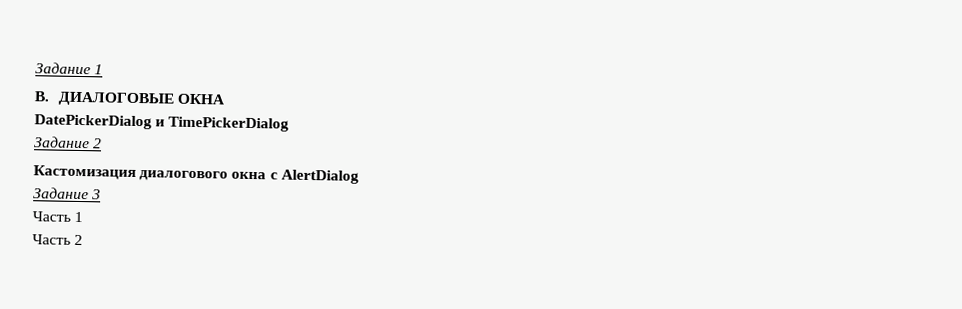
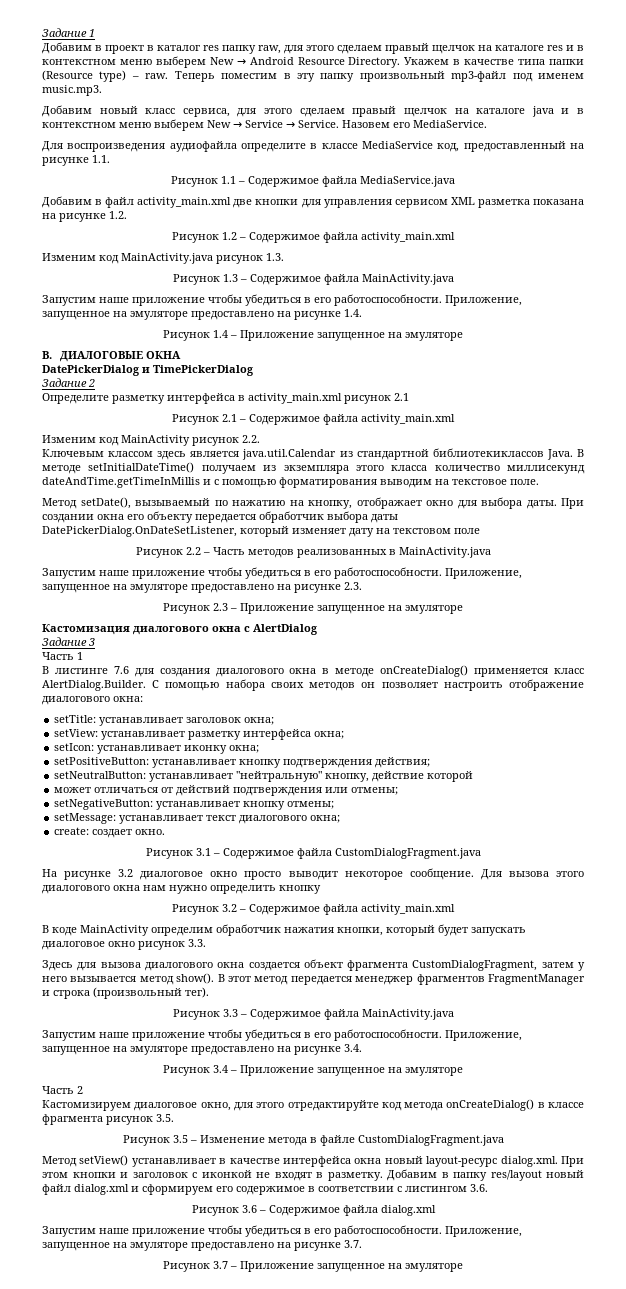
(104, 69) none -> [42,42,584,54] [42,56,585,68] [42,70,584,82] [42,85,102,96] [42,105,585,117] [42,119,487,131] [42,141,584,152] [42,155,110,166] [171,176,455,187] [42,196,584,208] [42,211,127,222] [172,232,455,243] [42,253,284,264] [172,274,454,285] [42,294,522,306] [42,309,362,320] [163,330,463,341] // Добавим в проект в каталог res папку raw, для этого сделаем правый щелчок на каталоге res и в контекстном меню выберем New → Android Resource Directory. Укажем в качестве типа папки (Resource type) – raw. Теперь поместим в эту папку произвольный mp3-файл под именем music.mp3. // Добавим новый класс сервиса, для этого сделаем правый щелчок на каталоге java и в контекстном меню выберем New → Service → Service. Назовем его MediaService. // Для воспроизведения аудиофайла определите в классе MediaService код, предоставленный на рисунке 1.1. // Рисунок 1.1 – Содержимое файла MediaService.java // Добавим в файл activity_main.xml две кнопки для управления сервисом XML разметка показана на рисунке 1.2. // Рисунок 1.2 – Содержимое файла activity_main.xml // Изменим код MainActivity.java рисунок 1.3. // Рисунок 1.3 – Содержимое файла MainActivity.java // Запустим наше приложение чтобы убедиться в его работоспособности. Приложение, запущенное на эмуляторе предоставлено на рисунке 1.4. // Рисунок 1.4 – Приложение запущенное на эмуляторе
(103, 143) none -> [42,393,409,404] [172,414,455,425] [42,435,260,446] [42,448,584,460] [42,462,585,474] [42,477,539,488] [42,497,584,509] [42,511,398,523] [42,526,480,537] [135,547,491,558] [42,567,522,579] [42,582,362,593] [163,603,463,614] // Определите разметку интерфейса в activity_main.xml рисунок 2.1 // Рисунок 2.1 – Содержимое файла activity_main.xml // Изменим код MainActivity рисунок 2.2. // Ключевым классом здесь является java.util.Calendar из стандартной библиотекиклассов Java. В методе setInitialDateTime() получаем из экземпляра этого класса количество миллисекунд dateAndTime.getTimeInMillis и с помощью форматирования выводим на текстовое поле. // Метод setDate(), вызываемый по нажатию на кнопку, отображает окно для выбора даты. При создании окна его объекту передается обработчик выбора даты DatePickerDialog.OnDateSetListener, который изменяет дату на текстовом поле // Рисунок 2.2 – Часть методов реализованных в MainActivity.java // Запустим наше приложение чтобы убедиться в его работоспособности. Приложение, запущенное на эмуляторе предоставлено на рисунке 2.3. // Рисунок 2.3 – Приложение запущенное на эмуляторе
[32,234,84,246] Часть 2 -> [42,665,585,677] [42,679,584,691] [42,696,143,705] [54,715,275,726] [54,729,345,740] [54,743,260,754] [54,757,431,768] [54,771,474,782] [54,785,399,796] [54,799,335,810] [54,813,341,824] [54,827,166,838] [145,848,481,859] [42,868,584,880] [42,885,321,894] [172,904,455,915] [42,924,526,936] [42,939,206,950] [42,959,585,971] [42,973,585,985] [42,987,209,999] [172,1009,454,1020] [42,1029,522,1041] [42,1044,362,1055] [163,1065,463,1076] [42,1086,83,1094] [42,1099,585,1111] [42,1114,174,1125] [122,1135,504,1146] [42,1155,584,1167] [42,1169,584,1181] [42,1184,488,1195] [191,1205,436,1216] [42,1225,522,1237] [42,1240,362,1251] [163,1261,463,1272] В листинге 7.6 для создания диалогового окна в методе onCreateDialog() применяется класс AlertDialog.Builder. С помощью набора своих методов он позволяет настроить отображение диалогового окна: // setTitle: устанавливает заголовок окна; // setView: устанавливает разметку интерфейса окна; // setIcon: устанавливает иконку окна; // setPositiveButton: устанавливает кнопку подтверждения действия; // setNeutralButton: устанавливает "нейтральную" кнопку, действие которой // может отличаться от действий подтверждения или отмены; // setNegativeButton: устанавливает кнопку отмены; // setMessage: устанавливает текст диалогового окна; // create: создает окно. // Рисунок 3.1 – Содержимое файла CustomDialogFragment.java // На рисунке 3.2 диалоговое окно просто выводит некоторое сообщение. Для вызова этого диалогового окна нам нужно определить кнопку // Рисунок 3.2 – Содержимое файла activity_main.xml // В коде MainActivity определим обработчик нажатия кнопки, который будет запускать диалоговое окно рисунок 3.3. // Здесь для вызова диалогового окна создается объект фрагмента CustomDialogFragment, затем у него вызывается метод show(). В этот метод передается менеджер фрагментов FragmentManager и строка (произвольный тег). // Рисунок 3.3 – Содержимое файла MainActivity.java // Запустим наше приложение чтобы убедиться в его работоспособности. Приложение, запущенное на эмуляторе предоставлено на рисунке 3.4. // Рисунок 3.4 – Приложение запущенное на эмуляторе // Часть 2 // Кастомизируем диалоговое окно, для этого отредактируйте код метода onCreateDialog() в классе фрагмента рисунок 3.5. // Рисунок 3.5 – Изменение метода в файле CustomDialogFragment.java // Метод setView() устанавливает в качестве интерфейса окна новый layout-ресурс dialog.xml. При этом кнопки и заголовок с иконкой не входят в разметку. Добавим в папку res/layout новый файл dialog.xml и сформируем его содержимое в соответствии с листингом 3.6. // Рисунок 3.6 – Содержимое файла dialog.xml // Запустим наше приложение чтобы убедиться в его работоспособности. Приложение, запущенное на эмуляторе предоставлено на рисунке 3.7. // Рисунок 3.7 – Приложение запущенное на эмуляторе

